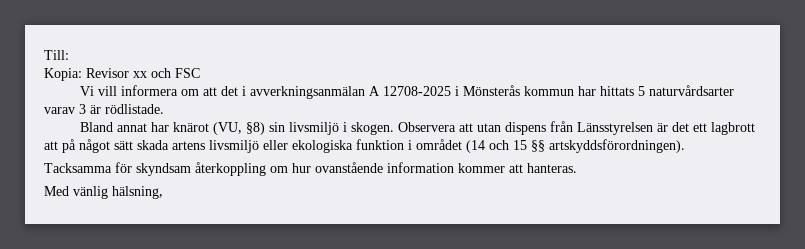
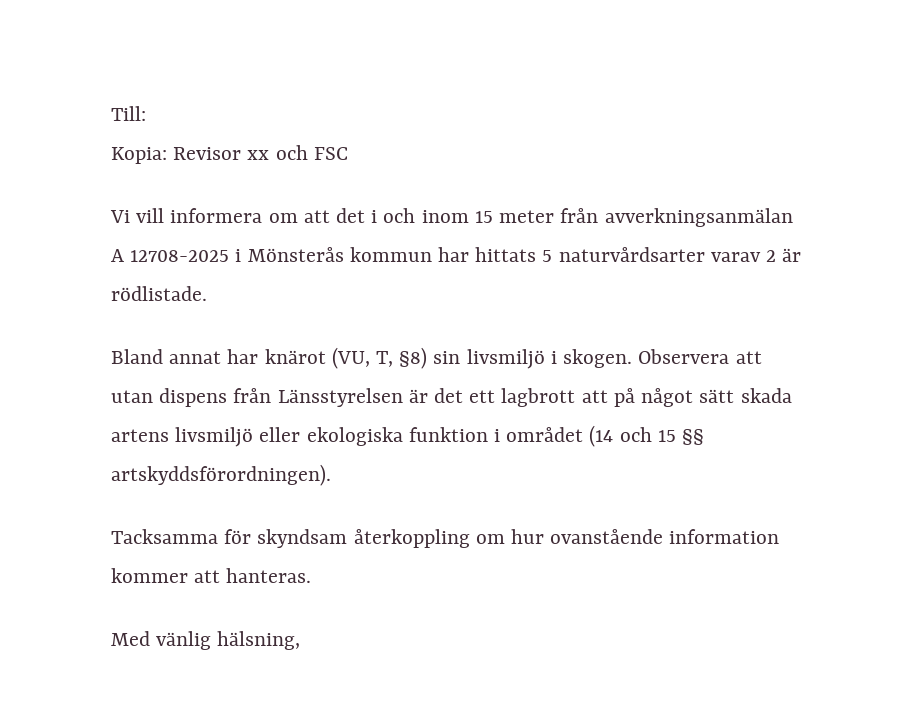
(247, 91) none -> [383,208,599,223] och inom 15 meter från
[79,104,86,114] 3 -> [766,250,777,262] 2
(243, 128) none -> [376,351,394,367] T,

